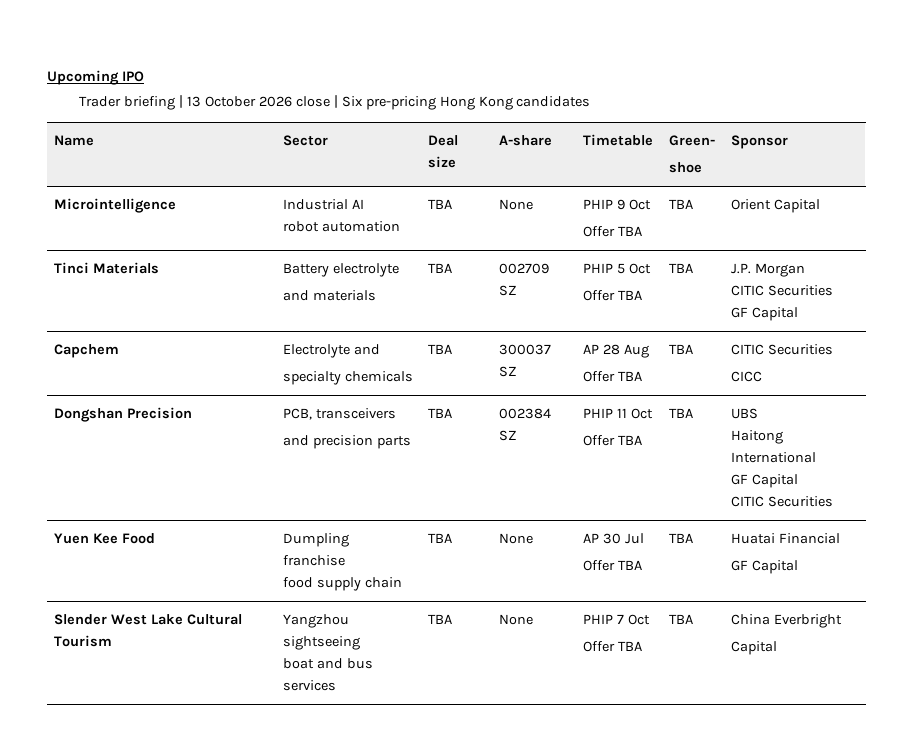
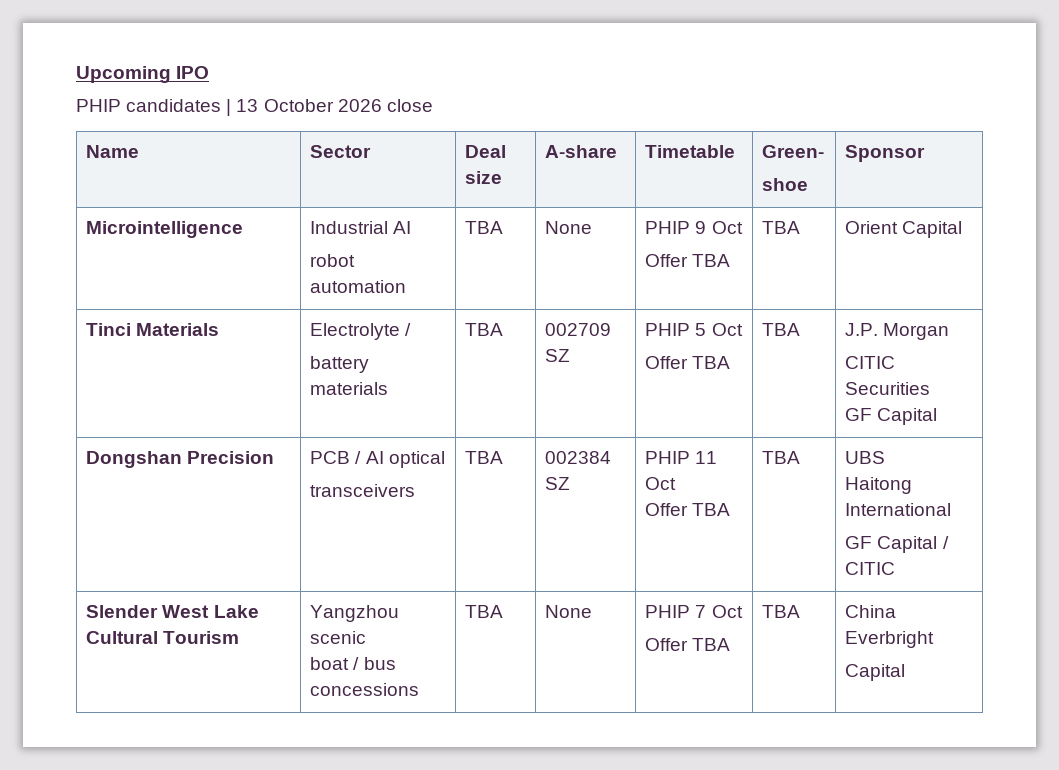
[79,96,176,110] Trader briefing -> [76,99,222,112] PHIP candidates
[333,95,591,110] | Six pre-pricing Hong Kong candidates -> (433, 105) none
[283,263,400,277] [283,290,310,301] Battery electrolyte // and -> [310,323,412,340] [310,356,370,373] Electrolyte / // battery
[54,344,120,358] [283,344,381,358] [283,371,414,385] [428,344,453,354] [499,344,552,355] [499,366,518,377] [583,344,650,358] [583,371,643,382] [669,344,694,354] [731,344,834,355] [731,371,763,382] [54,407,193,422] [283,408,397,420] [283,435,412,449] Capchem | Electrolyte and // specialty chemicals | TBA | 300037 SZ | AP 28 Aug // Offer TBA | TBA | CITIC Securities // CICC // Dongshan Precision | PCB, transceivers // and precision parts -> [86,451,275,468] [310,451,445,468] [310,484,416,497] Dongshan Precision | PCB / AI optical // transceivers
[731,496,834,507] [54,533,156,544] [283,533,350,547] [283,555,346,566] [283,577,403,591] [428,533,453,543] [499,533,534,544] [583,533,645,544] [583,560,643,571] [669,533,694,543] [731,533,841,544] [731,560,799,574] // CITIC Securities // Yuen Kee Food | Dumpling franchise // food supply chain | TBA | None | AP 30 Jul // Offer TBA | TBA | Huatai Financial // GF Capital -> [942,536,949,549] [845,562,896,575] / CITIC
[283,636,361,650] sightseeing -> [310,631,367,644] scenic
[317,658,374,669] [283,680,337,691] and bus services -> [353,657,396,670] [310,683,420,696] / bus concessions

